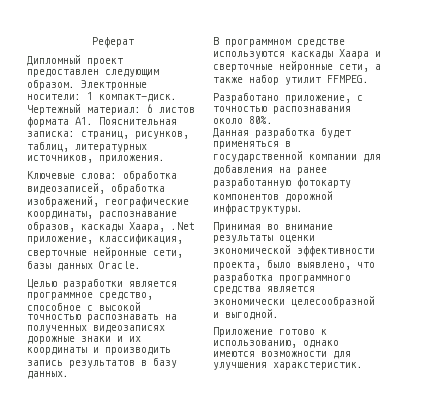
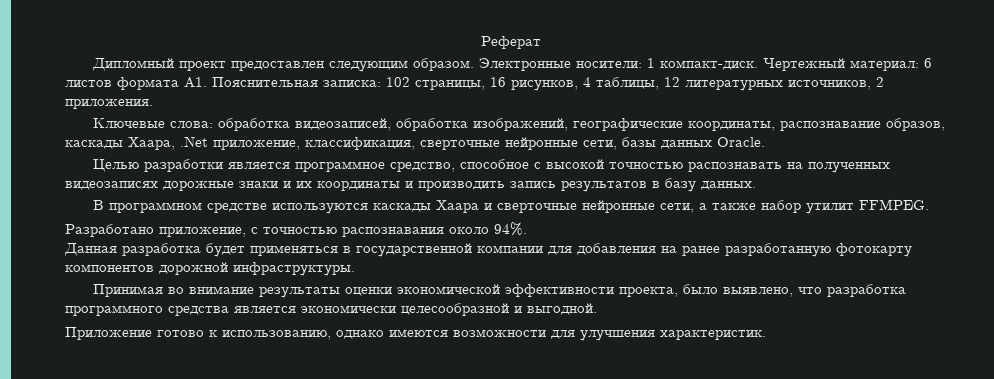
[81,131,189,139] [27,141,69,152] страниц, рисунков, таблиц, -> [386,77,680,91] 102 страницы, 16 рисунков, 4 таблицы, 12
(93, 159) none -> [876,77,884,87] 2
[249,116,273,124] 80%. -> [494,222,527,236] 94%.
[273,362,363,370] харакстеристик. -> [660,330,766,340] характеристик.

